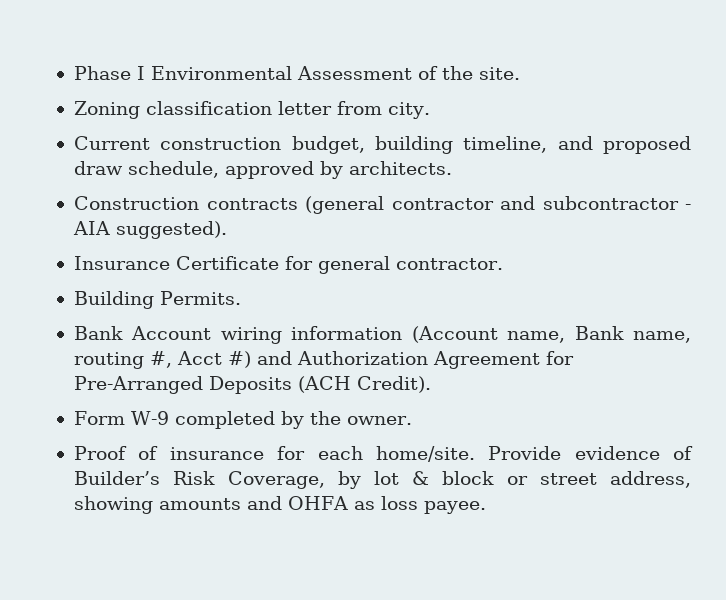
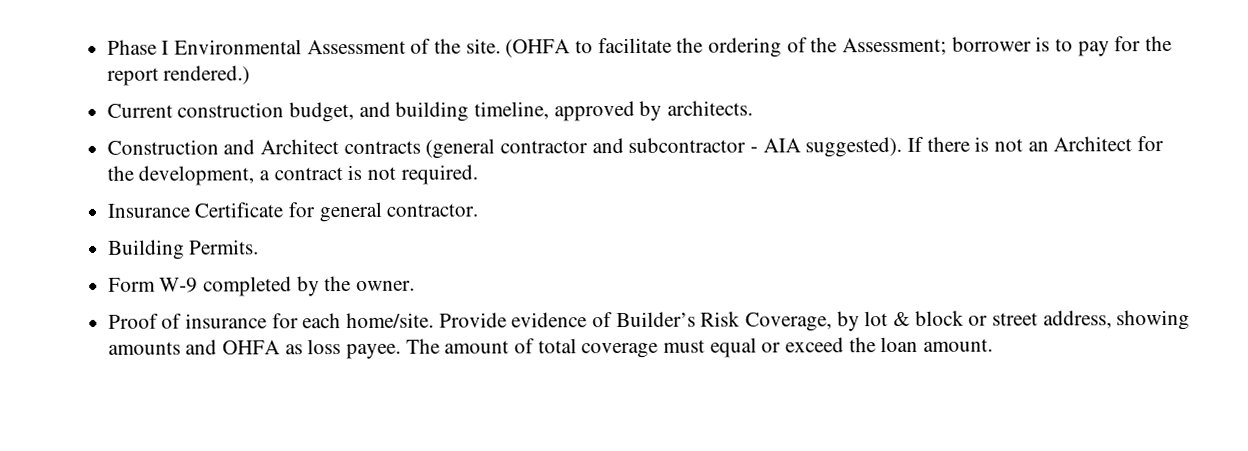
[74,101,431,119] // Zoning classification letter from city. -> [505,35,1173,58] [106,65,251,86] (OHFA to facilitate the ordering of the Assessment; borrower is to pay for the report rendered.)
(365, 145) none -> [358,101,391,117] and
[557,136,691,154] [74,161,220,178] and proposed draw schedule, -> (550, 110) none
(200, 203) none -> [223,139,340,155] and Architect
(228, 230) none -> [907,136,1165,152] [106,164,478,186] If there is not an Architect for the development, a contract is not required.
[74,326,691,344] [74,351,575,369] [74,376,432,394] // Bank Account wiring information (Account name, Bank name, routing #, Acct #) and Authorization Agreement for Pre-Arranged Deposits (ACH Credit). -> (260, 247) none
(487, 507) none -> [405,336,994,359] The amount of total coverage must equal or exceed the loan amount.

